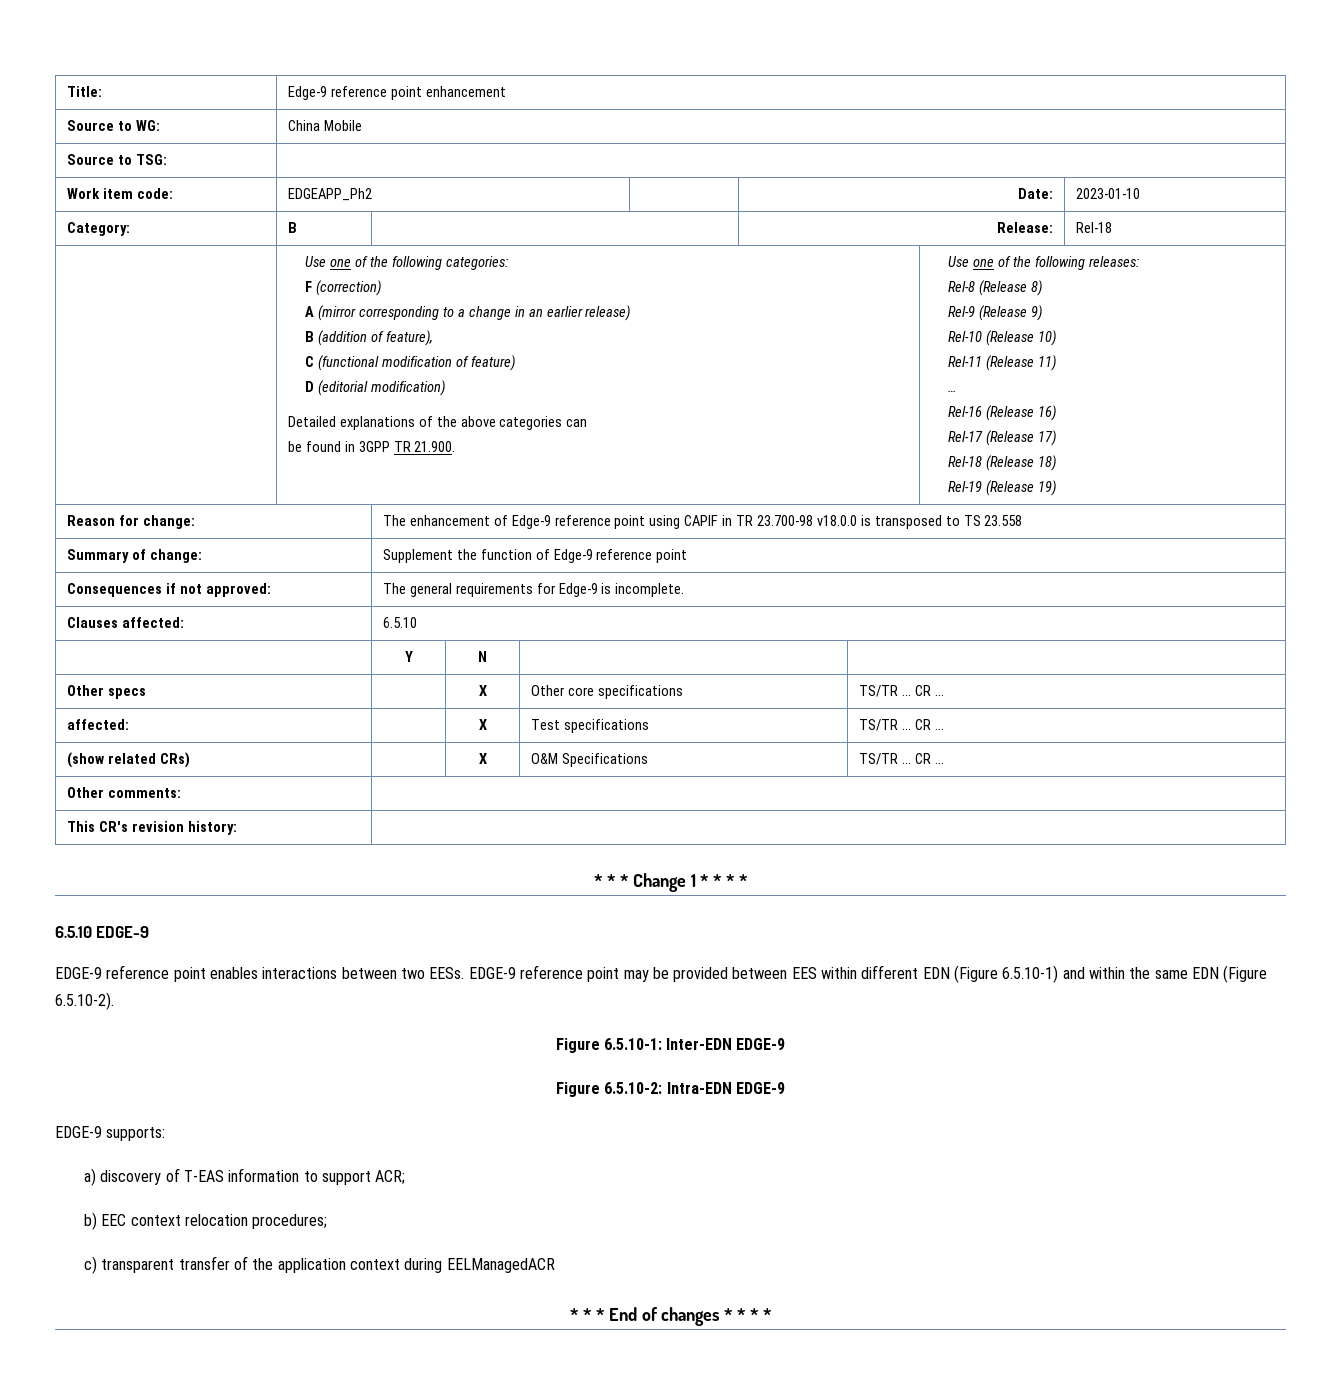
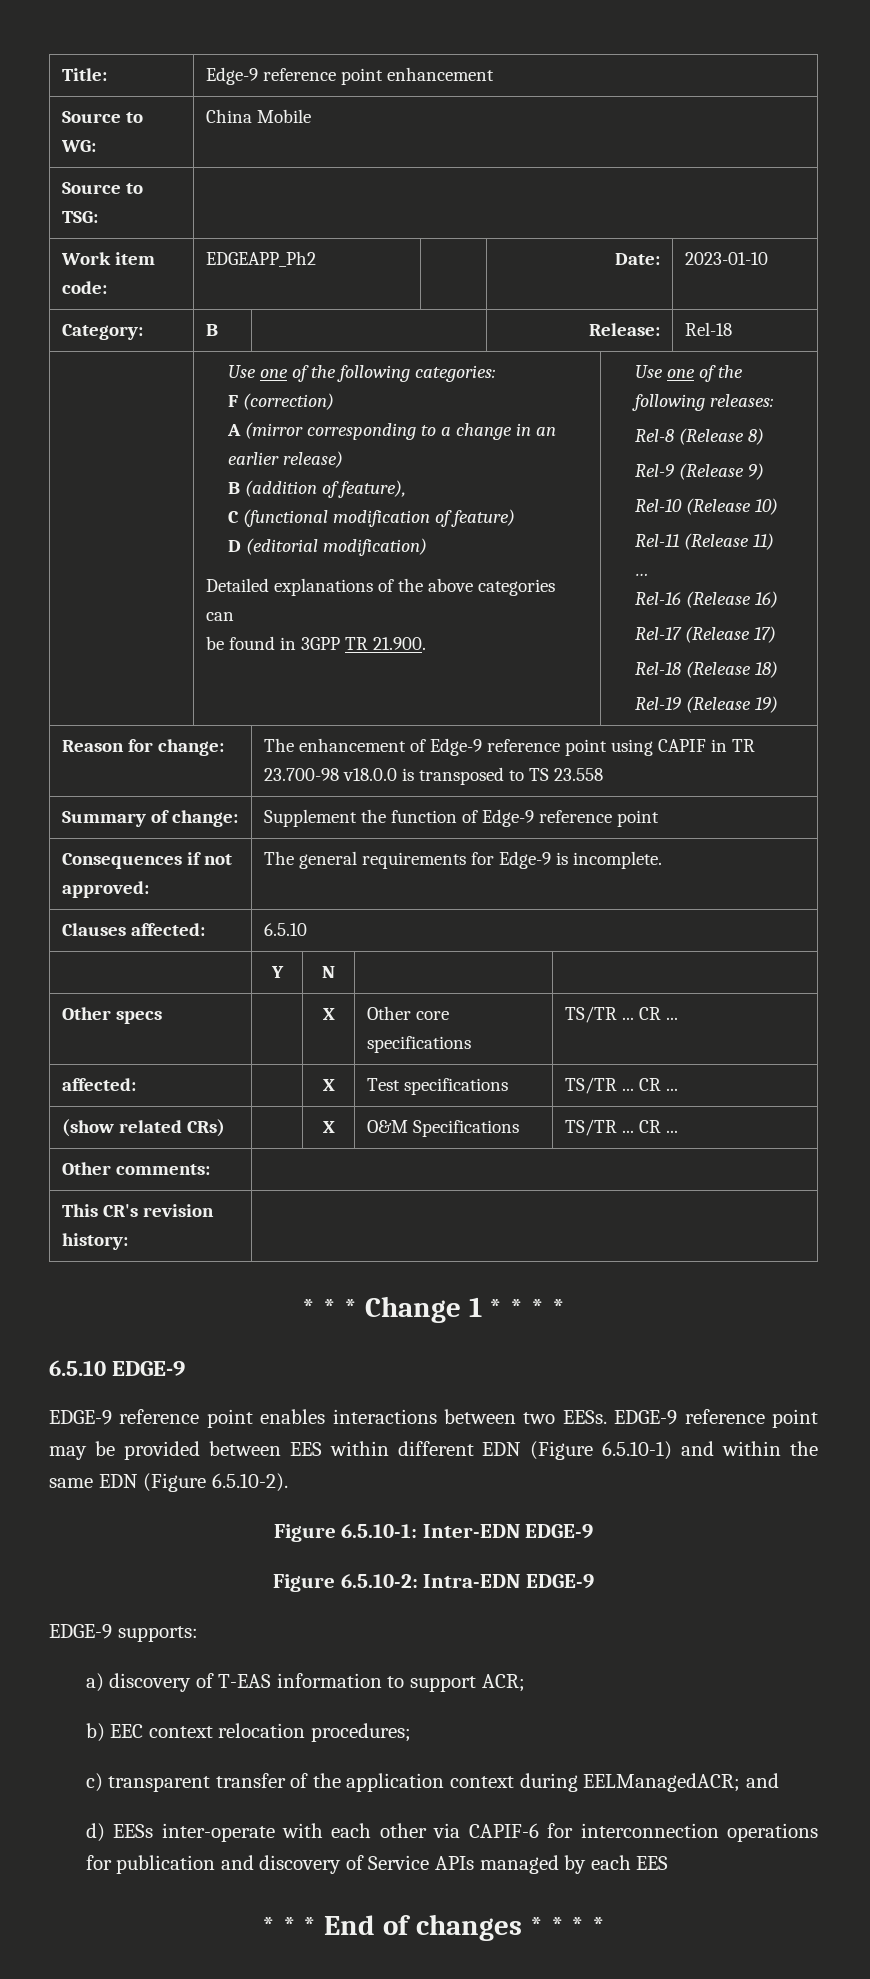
[446,1258,555,1273] EELManagedACR -> [583,1773,779,1792] [85,1823,818,1842] [85,1855,669,1874] EELManagedACR; and // d) EESs inter-operate with each other via CAPIF-6 for interconnection operations for publication and discovery of Service APIs managed by each EES

